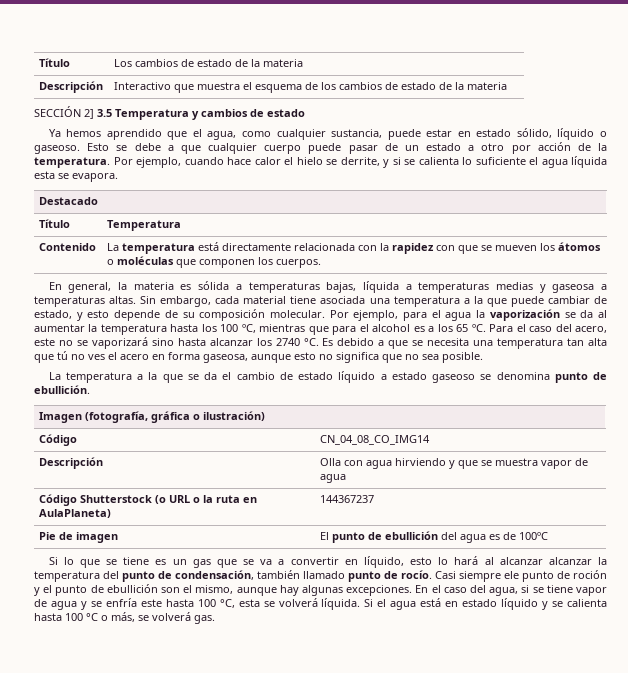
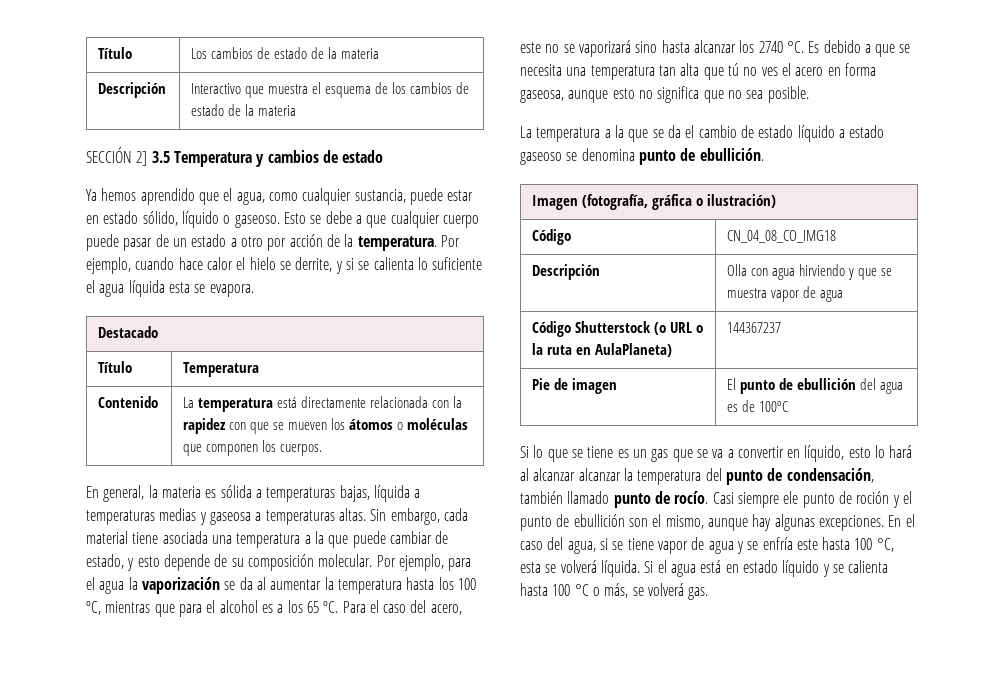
[320,435,431,445] CN_04_08_CO_IMG14 -> [727,230,837,243] CN_04_08_CO_IMG18

